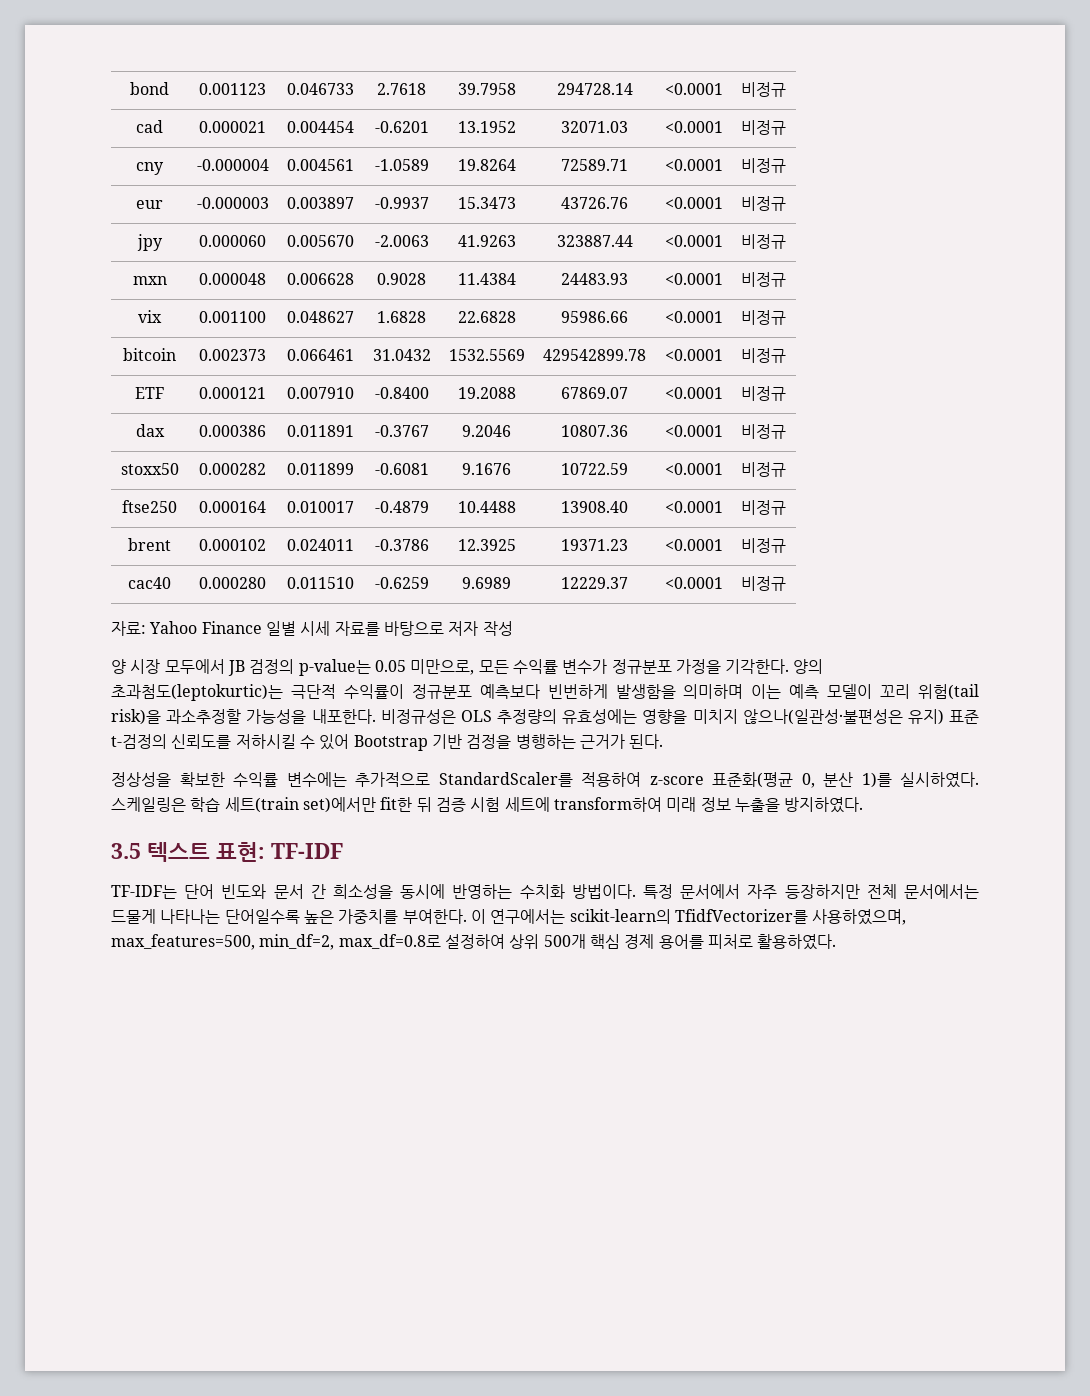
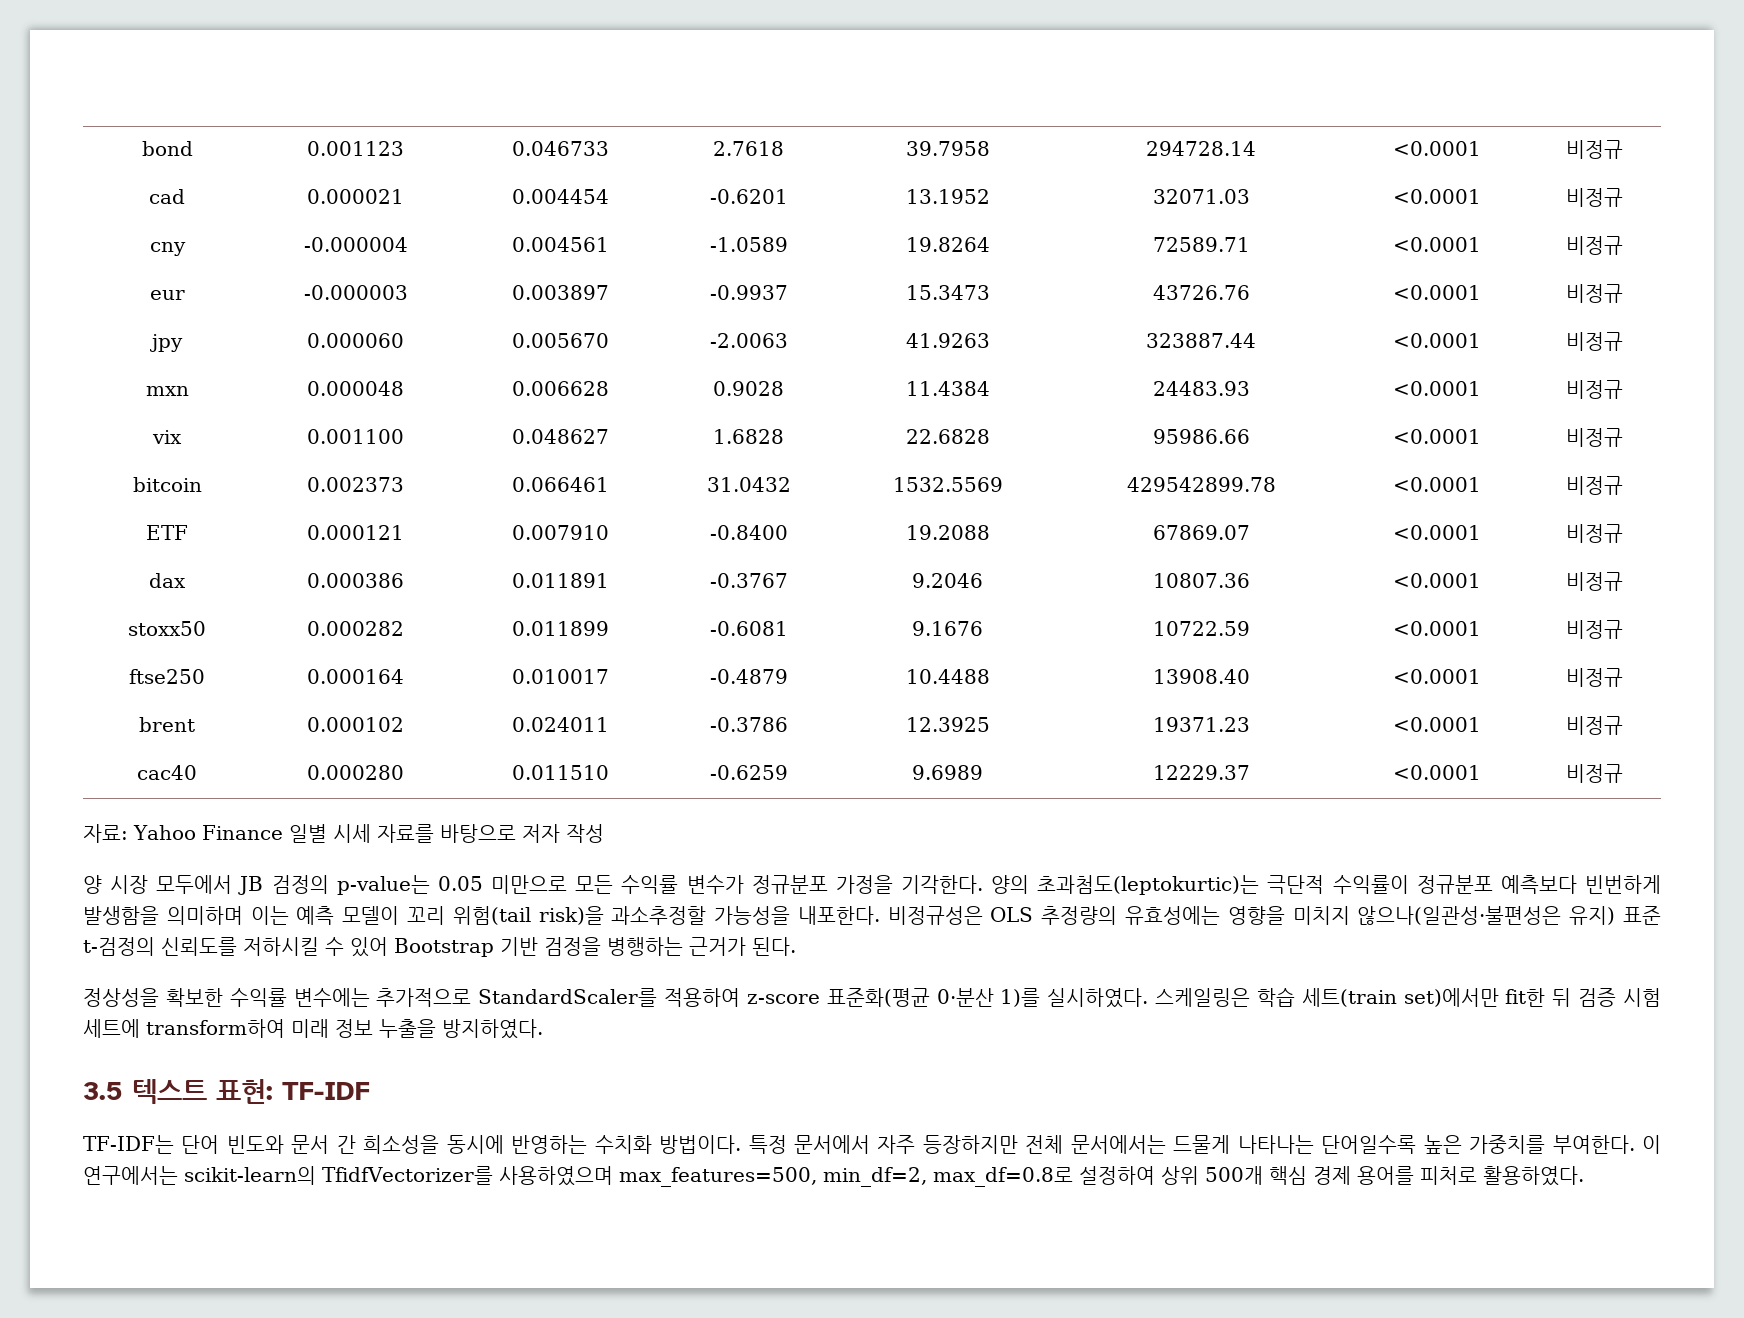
[410,659,475,675] 미만으로, -> [491,875,568,894] 미만으로
[801,772,853,788] 0, 분산 -> [936,988,994,1007] 0·분산
[812,909,907,925] 사용하였으며, -> [498,1166,613,1186] 사용하였으며

